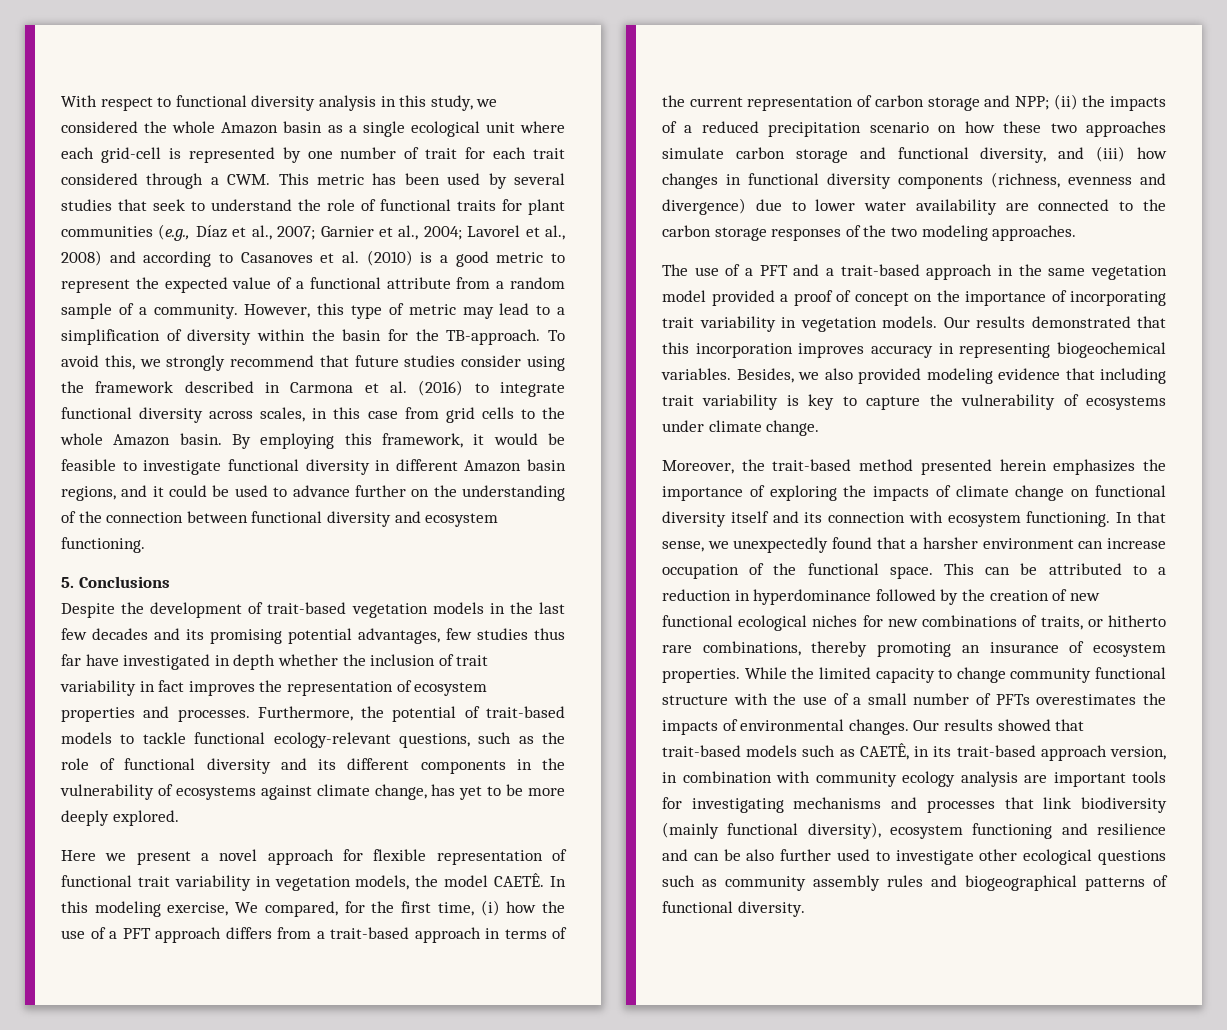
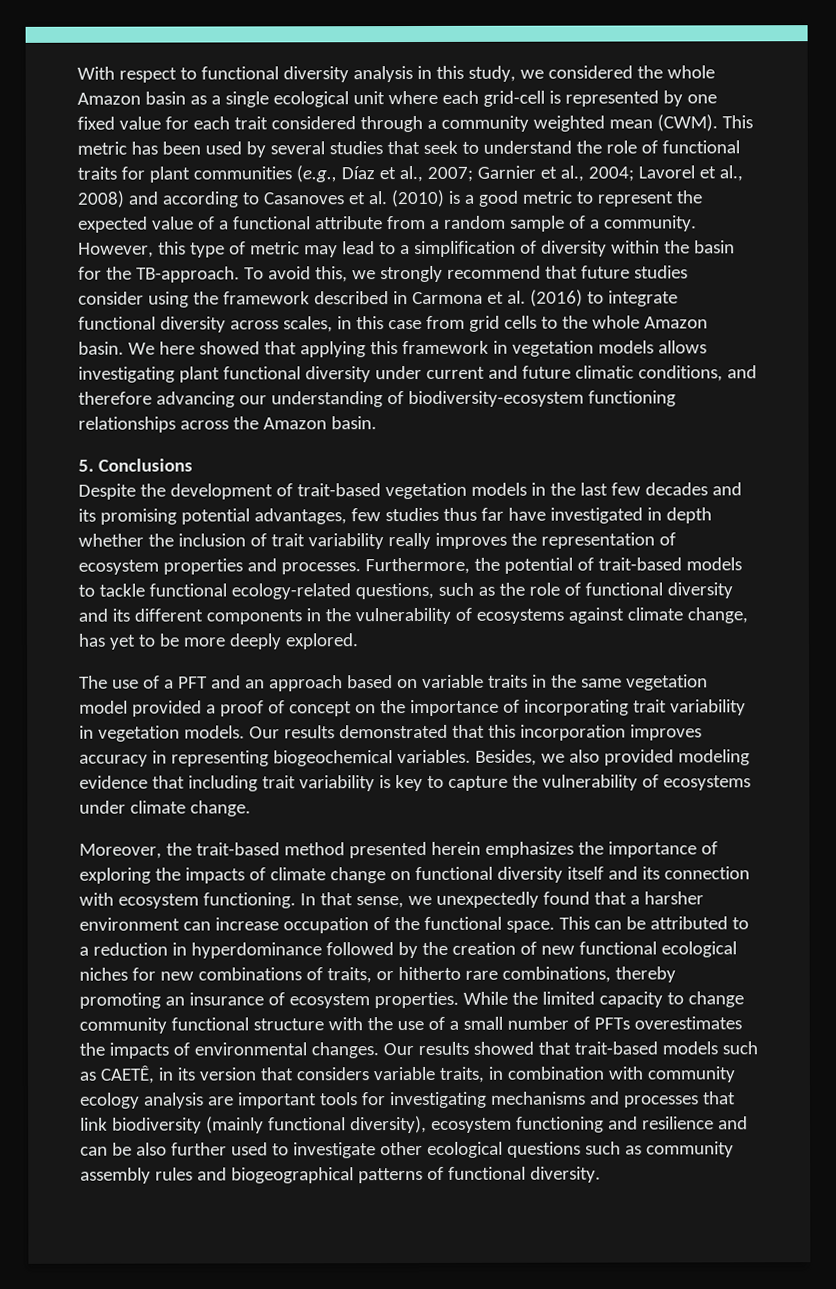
[340,147,458,159] number of trait -> [77,116,161,130] fixed value
[227,174,271,185] CWM. -> [440,114,718,132] community weighted mean (CWM).
[232,433,565,449] [61,459,566,475] [61,485,565,501] [61,511,499,527] [61,537,145,553] By employing this framework, it would be feasible to investigate functional diversity in different Amazon basin regions, and it could be used to advance further on the understanding of the connection between functional diversity and ecosystem functioning. -> [127,340,707,358] [78,365,757,383] [78,390,676,408] [78,416,377,433] We here showed that applying this framework in vegetation models allows investigating plant functional diversity under current and future climatic conditions, and therefore advancing our understanding of biodiversity-ecosystem functioning relationships across the Amazon basin.
[139,680,185,692] in fact -> [387,532,431,550] really
[273,732,391,748] ecology-relevant -> [230,583,351,600] ecology-related
[61,849,567,865] [61,873,567,891] [61,900,566,917] [61,927,567,943] [662,94,1166,111] [662,121,1166,137] [662,146,1167,163] [662,172,1166,189] [662,198,1166,215] [662,225,1077,241] // Here we present a novel approach for flexible representation of functional trait variability in vegetation models, the model CAETÊ. In this modeling exercise, We compared, for the first time, (i) how the use of a PFT approach differs from a trait-based approach in terms of the current representation of carbon storage and NPP; (ii) the impacts of a reduced precipitation scenario on how these two approaches simulate carbon storage and functional diversity, and (iii) how changes in functional diversity components (richness, evenness and divergence) due to lower water availability are connected to the carbon storage responses of the two modeling approaches. -> (359, 641) none
[826,264,993,280] a trait-based approach -> [244,674,528,692] an approach based on variable traits
[956,745,1166,761] trait-based approach version, -> [198,1066,484,1083] version that considers variable traits,

